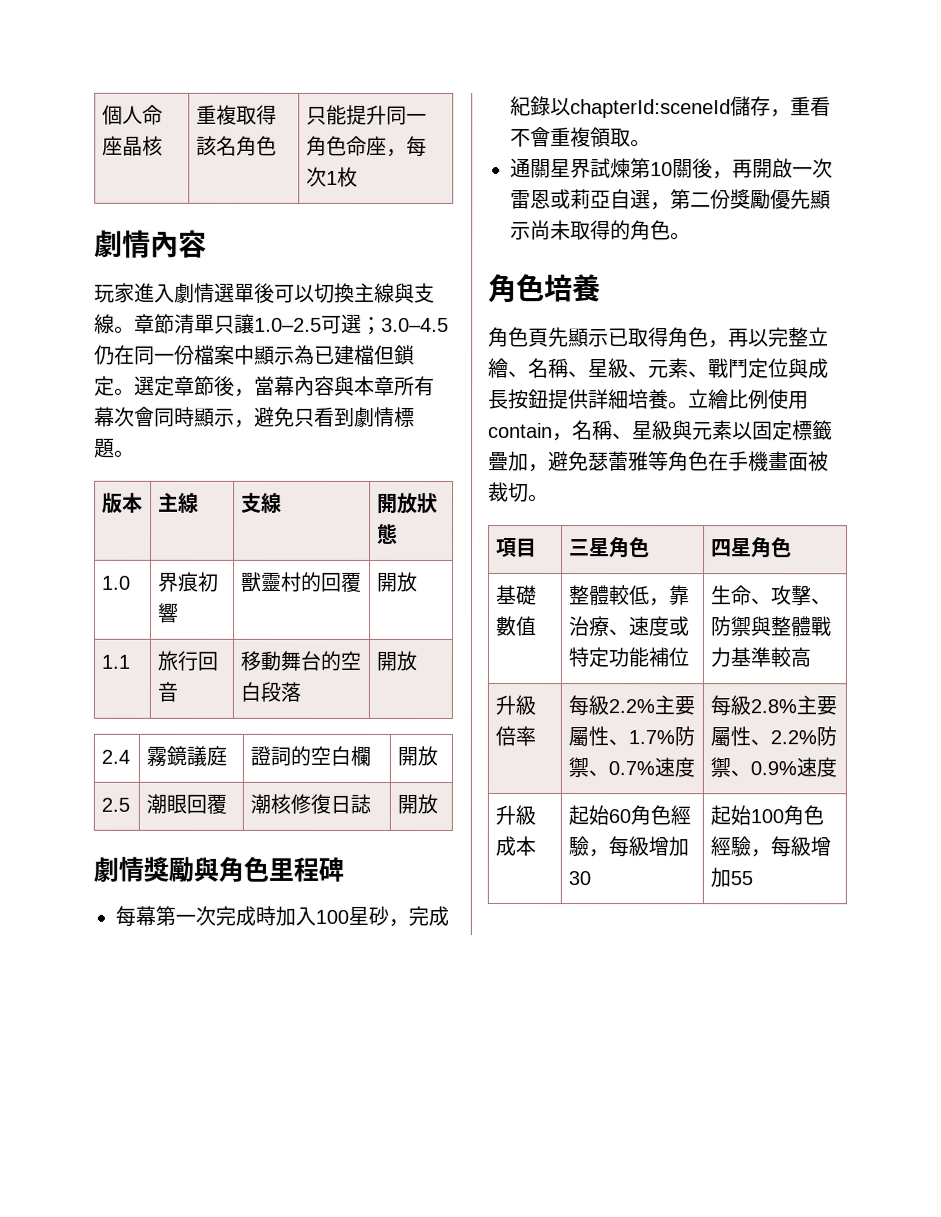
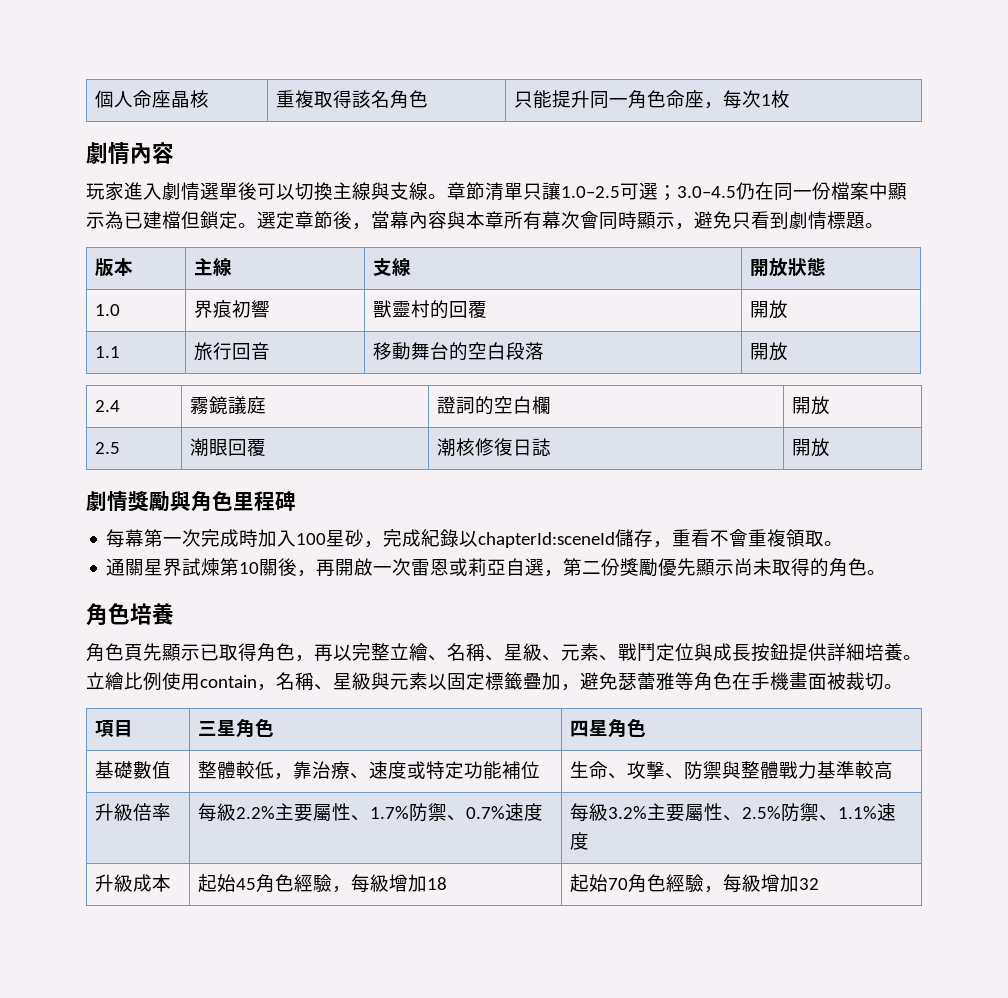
[750,695,838,716] [710,726,838,748] [710,757,798,778] 2.8%主要屬性、2.2%防禦、0.9% -> [608,803,878,822] 3.2%主要屬性、2.5%防禦、1.1%
[608,805,692,826] [568,836,690,858] [568,871,592,886] [710,805,825,826] [710,836,832,858] [710,867,754,888] 60角色經驗，每級增加30 | 起始100角色經驗，每級增加55 -> [236,874,448,893] [570,874,820,893] 45角色經驗，每級增加18 | 起始70角色經驗，每級增加32

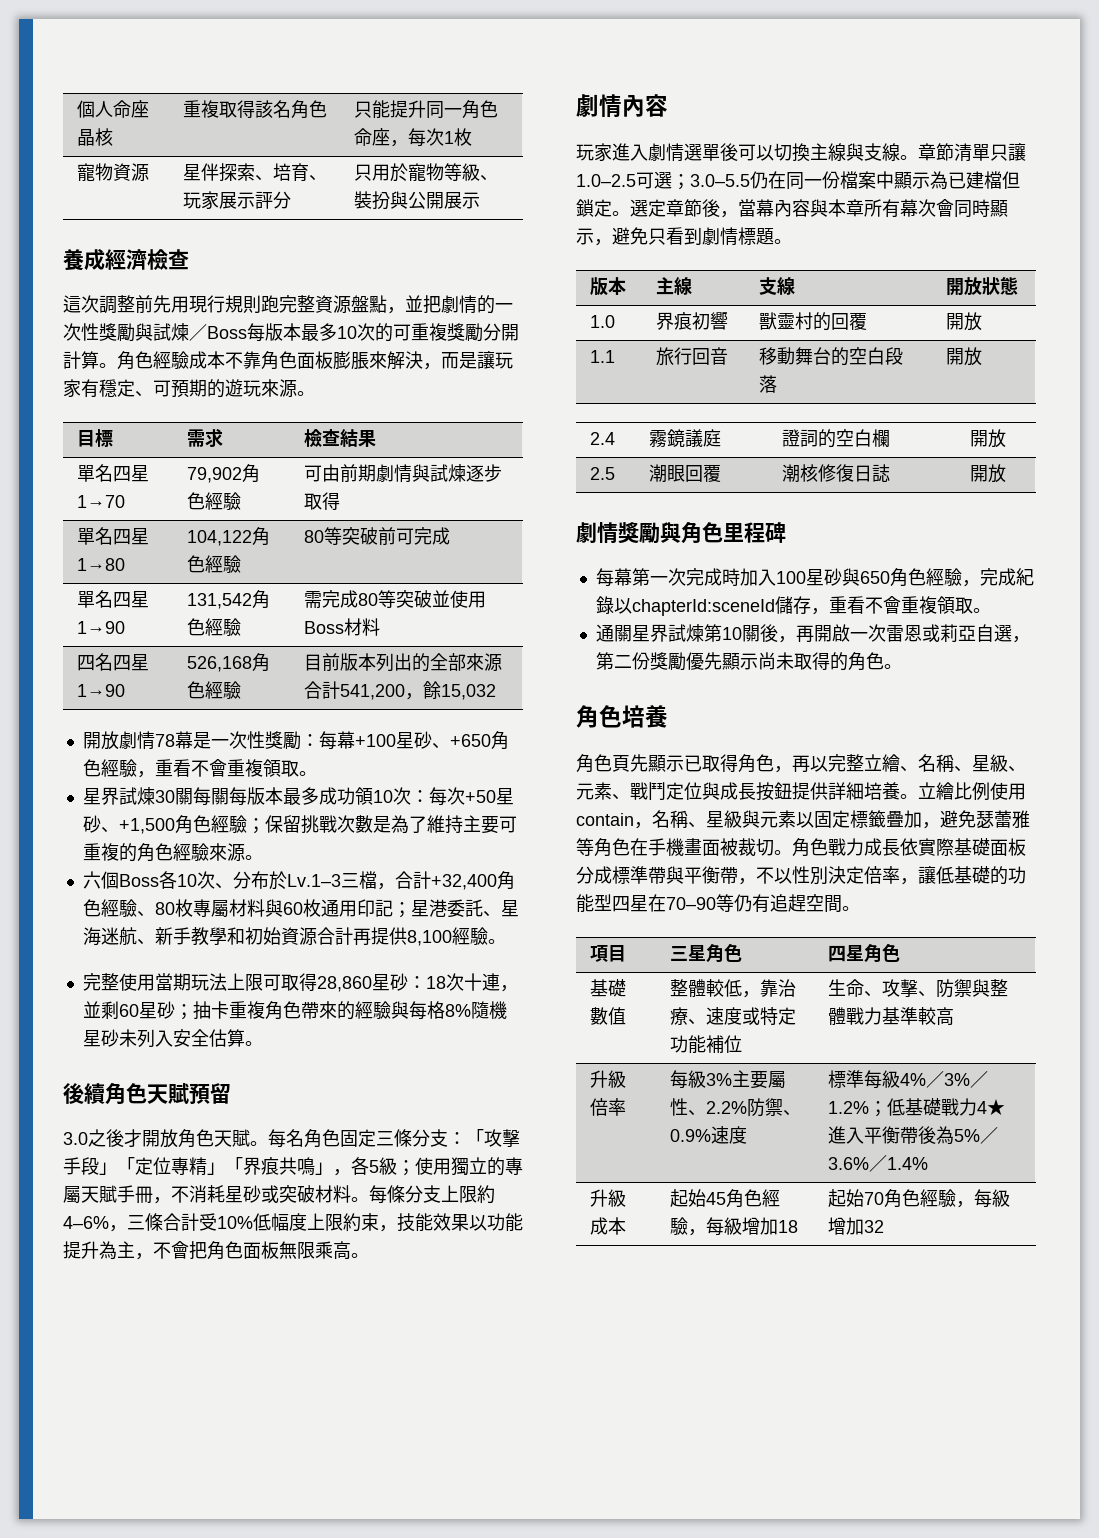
(791, 99) none -> [76,163,149,182] [182,163,327,182] [182,191,291,210] [353,163,498,182] [353,191,480,210] [63,248,189,271] [63,295,513,314] [63,323,519,342] [63,351,513,370] [63,379,315,398] [76,429,113,447] [186,428,223,448] [303,429,376,448] [76,464,149,482] [76,495,125,508] [186,464,260,483] [186,492,241,511] [303,464,502,483] [303,492,340,510] [76,527,149,545] [76,558,125,571] [186,527,270,546] [186,555,241,574] [303,527,450,545] [76,590,149,608] [76,621,125,634] [186,590,270,609] [186,618,241,637] [303,590,486,608] [303,618,380,636] [76,653,149,671] [76,684,125,697] [186,653,270,672] [186,681,241,700] [303,653,502,672] [303,681,496,700] [82,731,509,750] [82,759,317,778] [82,787,514,806] [82,815,517,834] [82,843,263,862] [82,871,515,890] [82,899,519,918] [82,927,506,946] [82,973,518,992] [82,1001,507,1020] [82,1029,263,1048] [63,1082,231,1105] [63,1129,520,1148] [63,1157,523,1176] [63,1185,495,1204] [63,1213,523,1232] [63,1241,369,1260] // 寵物資源 | 星伴探索、培育、玩家展示評分 | 只用於寵物等級、裝扮與公開展示 // 養成經濟檢查 // 這次調整前先用現行規則跑完整資源盤點，並把劇情的一次性獎勵與試煉／Boss每版本最多10次的可重複獎勵分開計算。角色經驗成本不靠角色面板膨脹來解決，而是讓玩家有穩定、可預期的遊玩來源。 // 目標 | 需求 | 檢查結果 // 單名四星1→70 | 79,902角色經驗 | 可由前期劇情與試煉逐步取得 // 單名四星1→80 | 104,122角色經驗 | 80等突破前可完成 // 單名四星1→90 | 131,542角色經驗 | 需完成80等突破並使用Boss材料 // 四名四星1→90 | 526,168角色經驗 | 目前版本列出的全部來源合計541,200，餘15,032 // 開放劇情78幕是一次性獎勵：每幕+100星砂、+650角色經驗，重看不會重複領取。 // 星界試煉30關每關每版本最多成功領10次：每次+50星砂、+1,500角色經驗；保留挑戰次數是為了維持主要可重複的角色經驗來源。 // 六個Boss各10次、分布於Lv.1–3三檔，合計+32,400角色經驗、80枚專屬材料與60枚通用印記；星港委託、星海迷航、新手教學和初始資源合計再提供8,100經驗。 // 完整使用當期玩法上限可取得28,860星砂：18次十連，並剩60星砂；抽卡重複角色帶來的經驗與每格8%隨機星砂未列入安全估算。 // 後續角色天賦預留 // 3.0之後才開放角色天賦。每名角色固定三條分支：「攻擊手段」「定位專精」「界痕共鳴」，各5級；使用獨立的專屬天賦手冊，不消耗星砂或突破材料。每條分支上限約4–6%，三條合計受10%低幅度上限約束，技能效果以功能提升為主，不會把角色面板無限乘高。
[677,186,736,198] 3.0–4.5 -> [690,174,750,187] 3.0–5.5
(365, 538) none -> [841,568,962,587] 與650角色經驗
(903, 686) none -> [792,838,1026,857] [576,866,1026,885] [576,894,860,913] 角色戰力成長依實際基礎面板分成標準帶與平衡帶，不以性別決定倍率，讓低基礎的功能型四星在70–90等仍有追趕空間。
[236,803,544,822] [570,803,897,822] [570,832,590,850] 2.2%主要屬性、1.7%防禦、0.7%速度 | 每級3.2%主要屬性、2.5%防禦、1.1%速度 -> [705,1070,786,1089] [669,1098,801,1117] [669,1126,747,1144] [827,1070,988,1089] [827,1098,1005,1117] [827,1126,998,1145] [827,1155,928,1172] 3%主要屬性、2.2%防禦、0.9%速度 | 標準每級4%／3%／1.2%；低基礎戰力4★進入平衡帶後為5%／3.6%／1.4%

